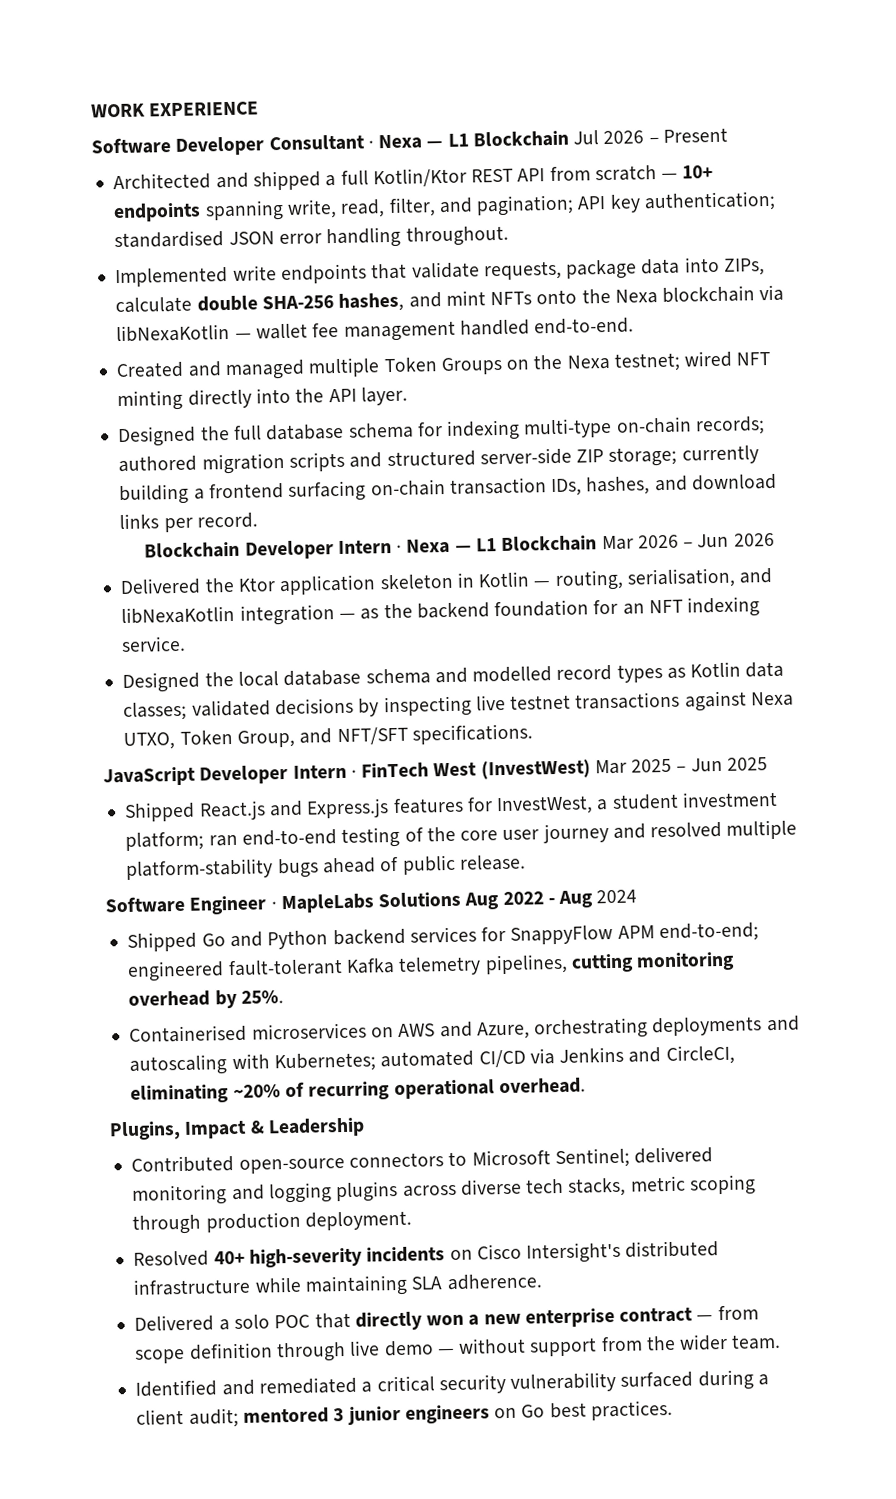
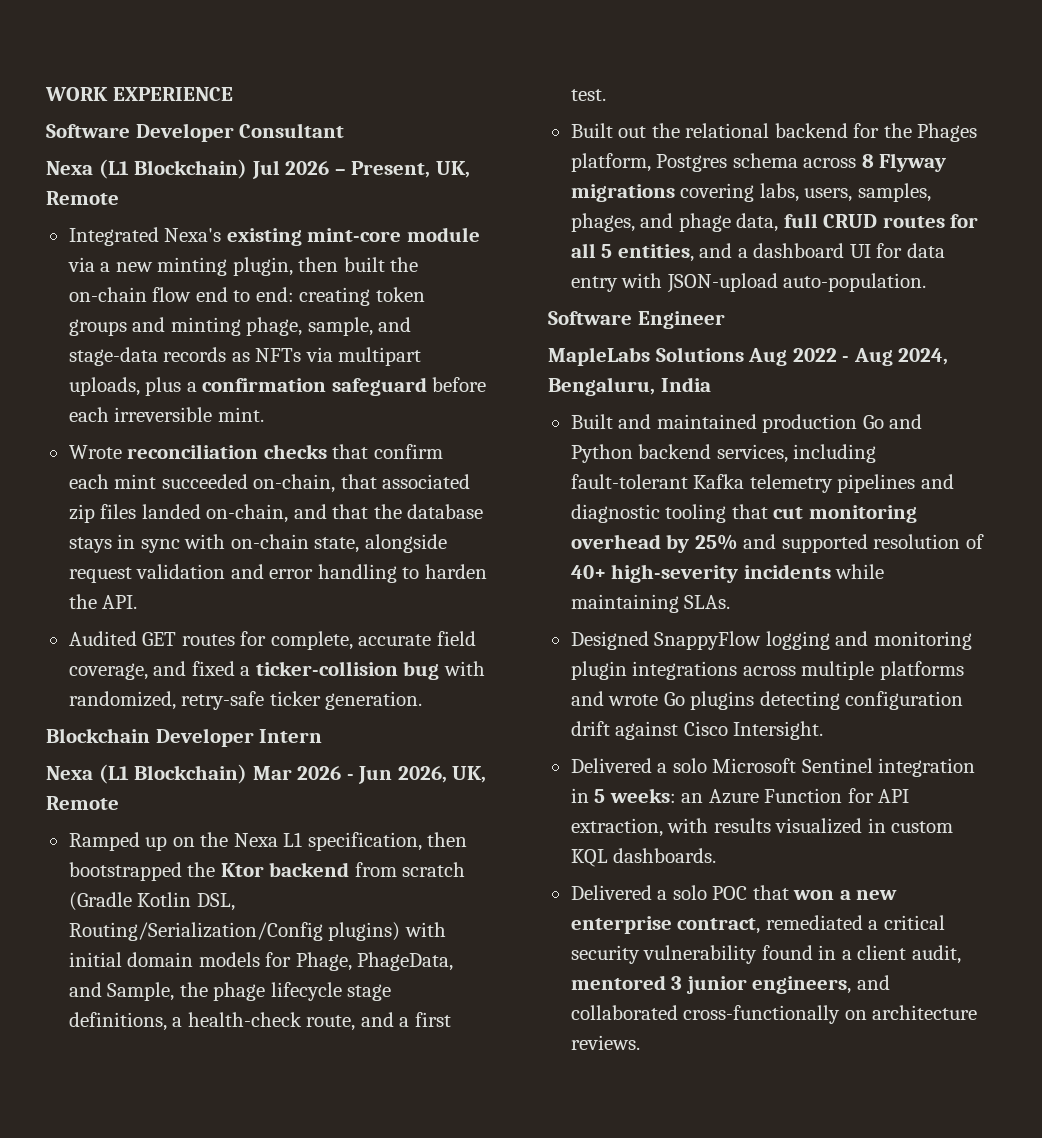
[367,127,728,150] [113,164,714,191] [113,190,776,223] [114,225,509,249] [115,256,765,288] [115,284,785,314] [116,317,635,343] [116,350,771,381] [117,386,408,412] [117,416,765,448] [118,445,759,475] [119,473,777,506] [119,512,258,533] [144,532,775,560] [120,567,773,596] [121,596,761,626] [121,635,187,653] [122,661,785,694] [123,690,794,721] [123,723,533,750] [103,757,768,787] [124,790,778,822] [125,819,798,851] [126,854,526,880] · Nexa — L1 Blockchain Jul 2026 – Present // Architected and shipped a full Kotlin/Ktor REST API from scratch — 10+ endpoints spanning write, read, filter, and pagination; API key authentication; standardised JSON error handling throughout. // Implemented write endpoints that validate requests, package data into ZIPs, calculate double SHA-256 hashes, and mint NFTs onto the Nexa blockchain via libNexaKotlin — wallet fee management handled end-to-end. // Created and managed multiple Token Groups on the Nexa testnet; wired NFT minting directly into the API layer. // Designed the full database schema for indexing multi-type on-chain records; authored migration scripts and structured server-side ZIP storage; currently building a frontend surfacing on-chain transaction IDs, hashes, and download links per record. // Blockchain Developer Intern · Nexa — L1 Blockchain Mar 2026 – Jun 2026 // Delivered the Ktor application skeleton in Kotlin — routing, serialisation, and libNexaKotlin integration — as the backend foundation for an NFT indexing service. // Designed the local database schema and modelled record types as Kotlin data classes; validated decisions by inspecting live testnet transactions against Nexa UTXO, Token Group, and NFT/SFT specifications. // JavaScript Developer Intern · FinTech West (InvestWest) Mar 2025 – Jun 2025 // Shipped React.js and Express.js features for InvestWest, a student investment platform; ran end-to-end testing of the core user journey and resolved multiple platform-stability bugs ahead of public release. -> [46,159,470,179] [46,191,119,205] [68,227,480,246] [67,257,419,276] [68,287,425,306] [68,317,412,336] [68,347,422,366] [68,377,487,396] [68,407,264,422] [68,444,443,459] [68,474,471,493] [68,504,484,523] [68,534,447,553] [68,564,487,583] [68,594,138,609] [68,631,476,650] [68,661,485,680] [68,691,423,710] [46,728,323,747] [46,764,487,784] [46,796,119,810] [68,832,468,851] [68,862,466,881] [68,892,235,911] [68,922,446,941] [68,952,454,971] [68,982,392,1001] [68,1012,451,1031] [570,89,606,101] [570,123,978,142] [570,153,947,172] [570,183,931,202] [570,213,979,232] [570,243,945,262] [570,273,927,293] // Nexa (L1 Blockchain) Jul 2026 – Present, UK, Remote // Integrated Nexa's existing mint-core module via a new minting plugin, then built the on-chain flow end to end: creating token groups and minting phage, sample, and stage-data records as NFTs via multipart uploads, plus a confirmation safeguard before each irreversible mint. // Wrote reconciliation checks that confirm each mint succeeded on-chain, that associated zip files landed on-chain, and that the database stays in sync with on-chain state, alongside request validation and error handling to harden the API. // Audited GET routes for complete, accurate field coverage, and fixed a ticker-collision bug with randomized, retry-safe ticker generation. // Blockchain Developer Intern // Nexa (L1 Blockchain) Mar 2026 - Jun 2026, UK, Remote // Ramped up on the Nexa L1 specification, then bootstrapped the Ktor backend from scratch (Gradle Kotlin DSL, Routing/Serialization/Config plugins) with initial domain models for Phage, PhageData, and Sample, the phage lifecycle stage definitions, a health-check route, and a first test. // Built out the relational backend for the Phages platform, Postgres schema across 8 Flyway migrations covering labs, users, samples, phages, and phage data, full CRUD routes for all 5 entities, and a dashboard UI for data entry with JSON-upload auto-population.
[270,901,277,910] · -> (725, 320) //
[596,889,638,904] [127,922,759,952] [127,951,736,982] [128,989,284,1009] [129,1015,800,1043] [129,1044,735,1076] [130,1077,586,1104] [109,1117,365,1141] [131,1146,714,1174] [132,1174,756,1206] [132,1210,412,1235] [133,1240,720,1268] [133,1273,542,1297] 2024 // Shipped Go and Python backend services for SnappyFlow APM end-to-end; engineered fault-tolerant Kafka telemetry pipelines, cutting monitoring overhead by 25%. // Containerised microservices on AWS and Azure, orchestrating deployments and autoscaling with Kubernetes; automated CI/CD via Jenkins and CircleCI, eliminating ~20% of recurring operational overhead. // Plugins, Impact & Leadership // Contributed open-source connectors to Microsoft Sentinel; delivered monitoring and logging plugins across diverse tech stacks, metric scoping through production deployment. // Resolved 40+ high-severity incidents on Cisco Intersight's distributed infrastructure while maintaining SLA adherence. -> [898,348,949,365] [548,377,711,396] [570,414,923,433] [570,444,877,463] [570,474,954,493] [570,504,917,523] [570,534,984,553] [570,564,885,583] [570,594,731,613] [570,631,972,650] [570,661,964,680] [570,691,964,710] [570,721,824,740] [570,758,976,777] [570,788,910,804] [570,818,954,837] [570,848,717,867] 2024, Bengaluru, India // Built and maintained production Go and Python backend services, including fault-tolerant Kafka telemetry pipelines and diagnostic tooling that cut monitoring overhead by 25% and supported resolution of 40+ high-severity incidents while maintaining SLAs. // Designed SnappyFlow logging and monitoring plugin integrations across multiple platforms and wrote Go plugins detecting configuration drift against Cisco Intersight. // Delivered a solo Microsoft Sentinel integration in 5 weeks: an Azure Function for API extraction, with results visualized in custom KQL dashboards.
[354,1311,422,1331] directly -> (789, 892) none
[619,1305,759,1323] [135,1333,782,1364] [135,1379,255,1397] contract — from scope definition through live demo — without support from the wider team. // Identified and -> [677,918,761,934] contract,
[620,1369,754,1391] surfaced during -> [761,945,837,960] found in
[188,1407,239,1428] audit; -> [911,945,961,964] audit,
[404,1399,673,1424] engineers on Go best practices. -> [752,975,890,994] [570,1005,978,1024] [570,1035,640,1050] engineers, and collaborated cross-functionally on architecture reviews.

